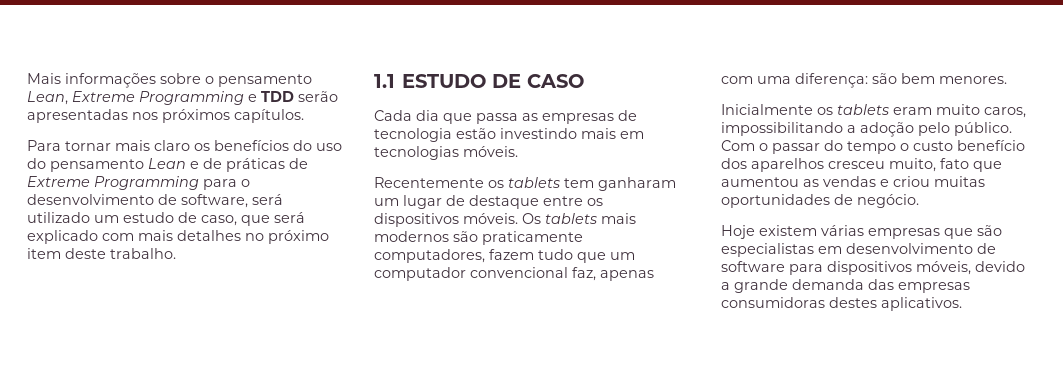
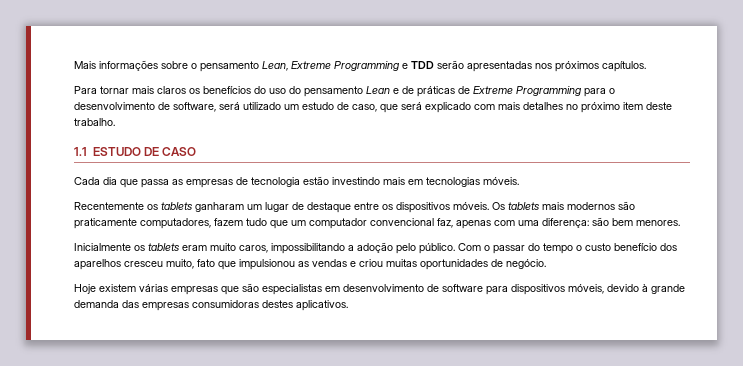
[154,140,190,151] claro -> [157,86,186,94] claros
[564,178,594,188] tem -> (192, 206) none
[721,177,799,187] aumentou -> [239,259,295,270] impulsionou
[721,282,730,290] a -> [642,284,648,292] à

